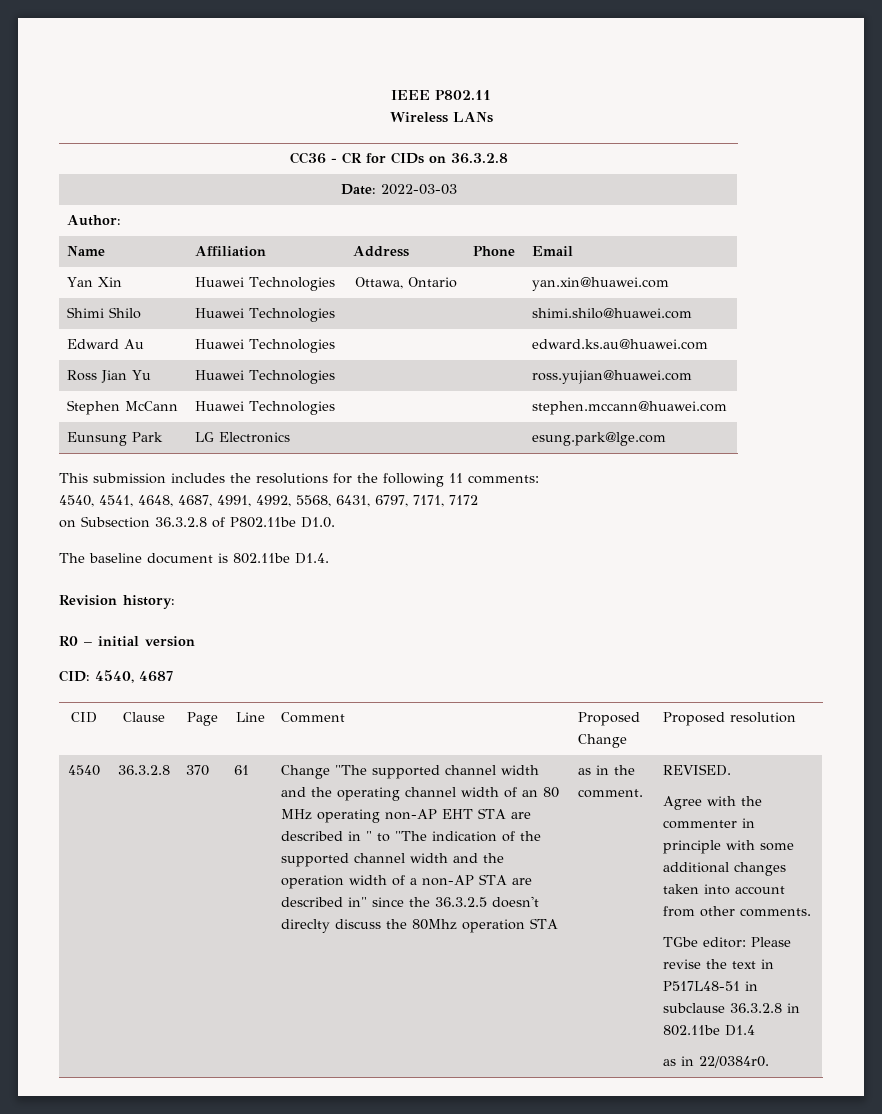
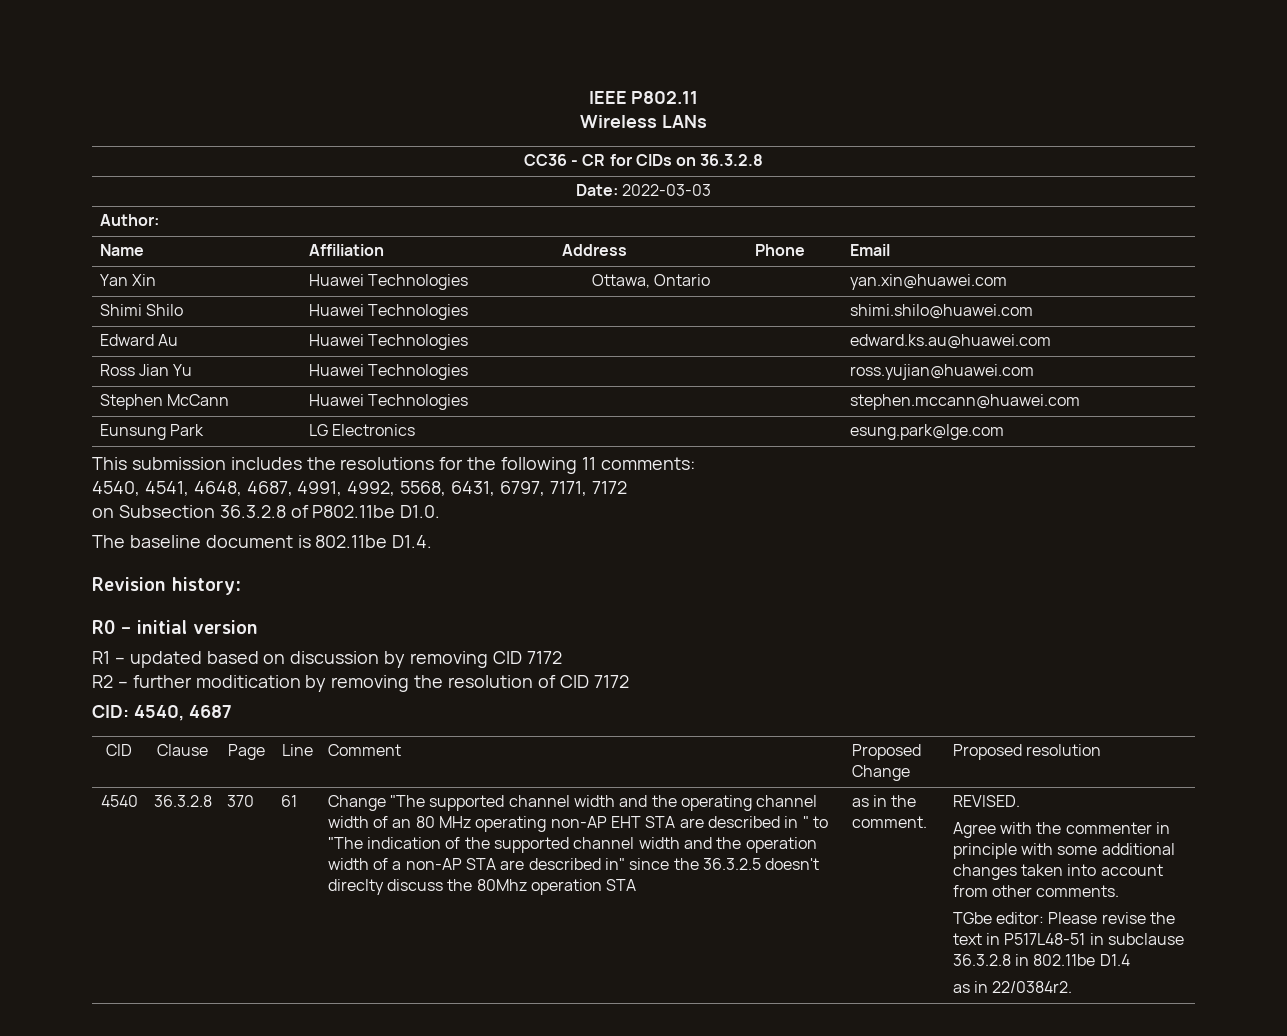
(195, 641) none -> [92,651,562,668] [92,675,629,692] // R1 – updated based on discussion by removing CID 7172 // R2 – further moditication by removing the resolution of CID 7172
[699,1056,770,1068] 22/0384r0. -> [992,981,1073,993] 22/0384r2.

